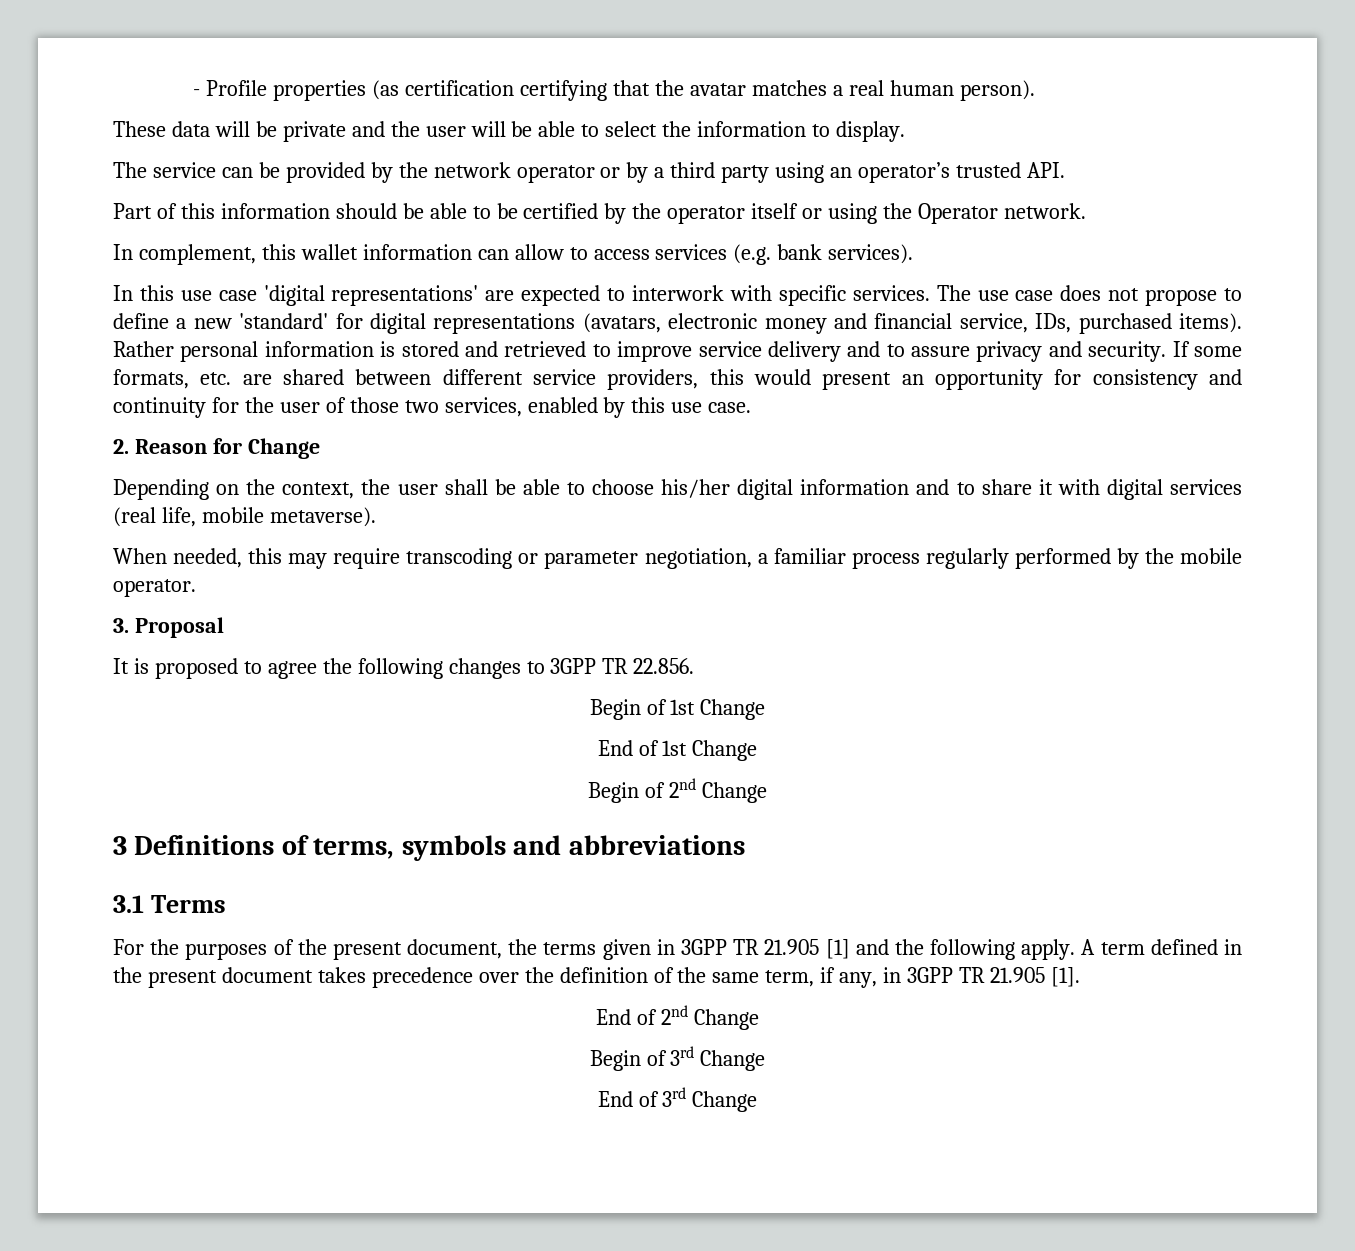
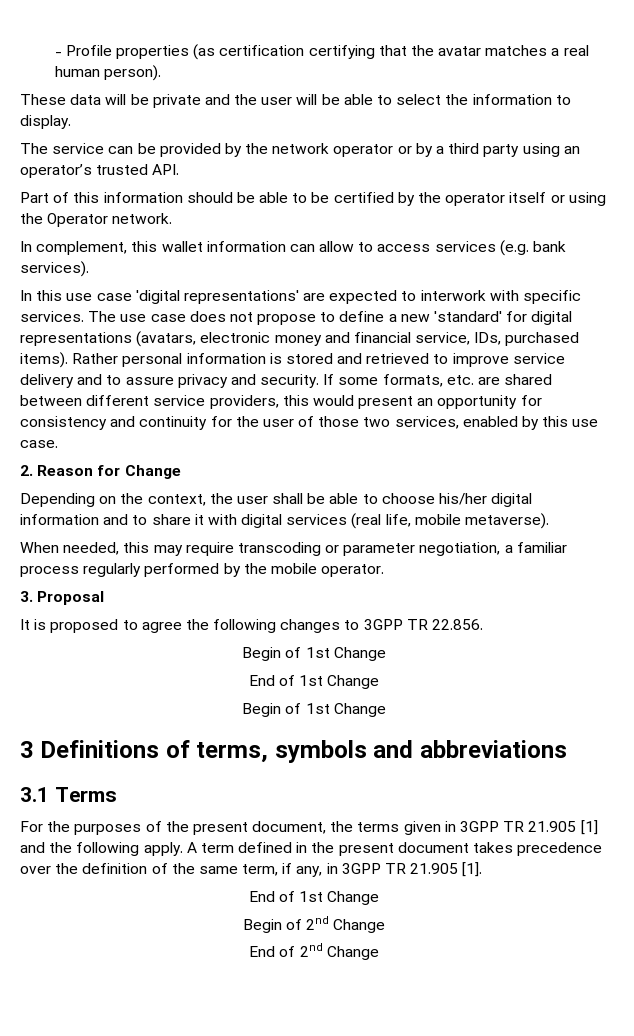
[668,778,696,798] 2nd -> [305,703,330,714] 1st
[660,1005,759,1030] [589,1046,766,1071] [597,1087,687,1107] 2nd Change // Begin of 3rd Change // End of 3rd -> [299,891,380,905] [242,916,386,933] [249,943,323,957] 1st Change // Begin of 2nd Change // End of 2nd

